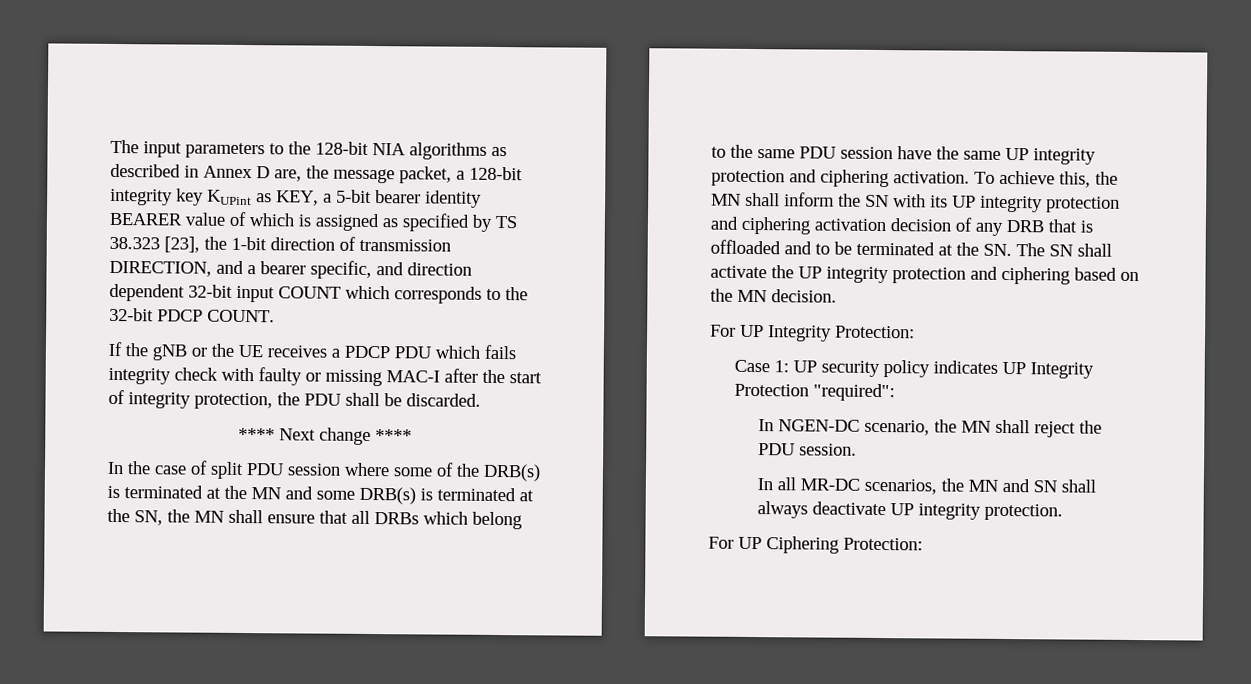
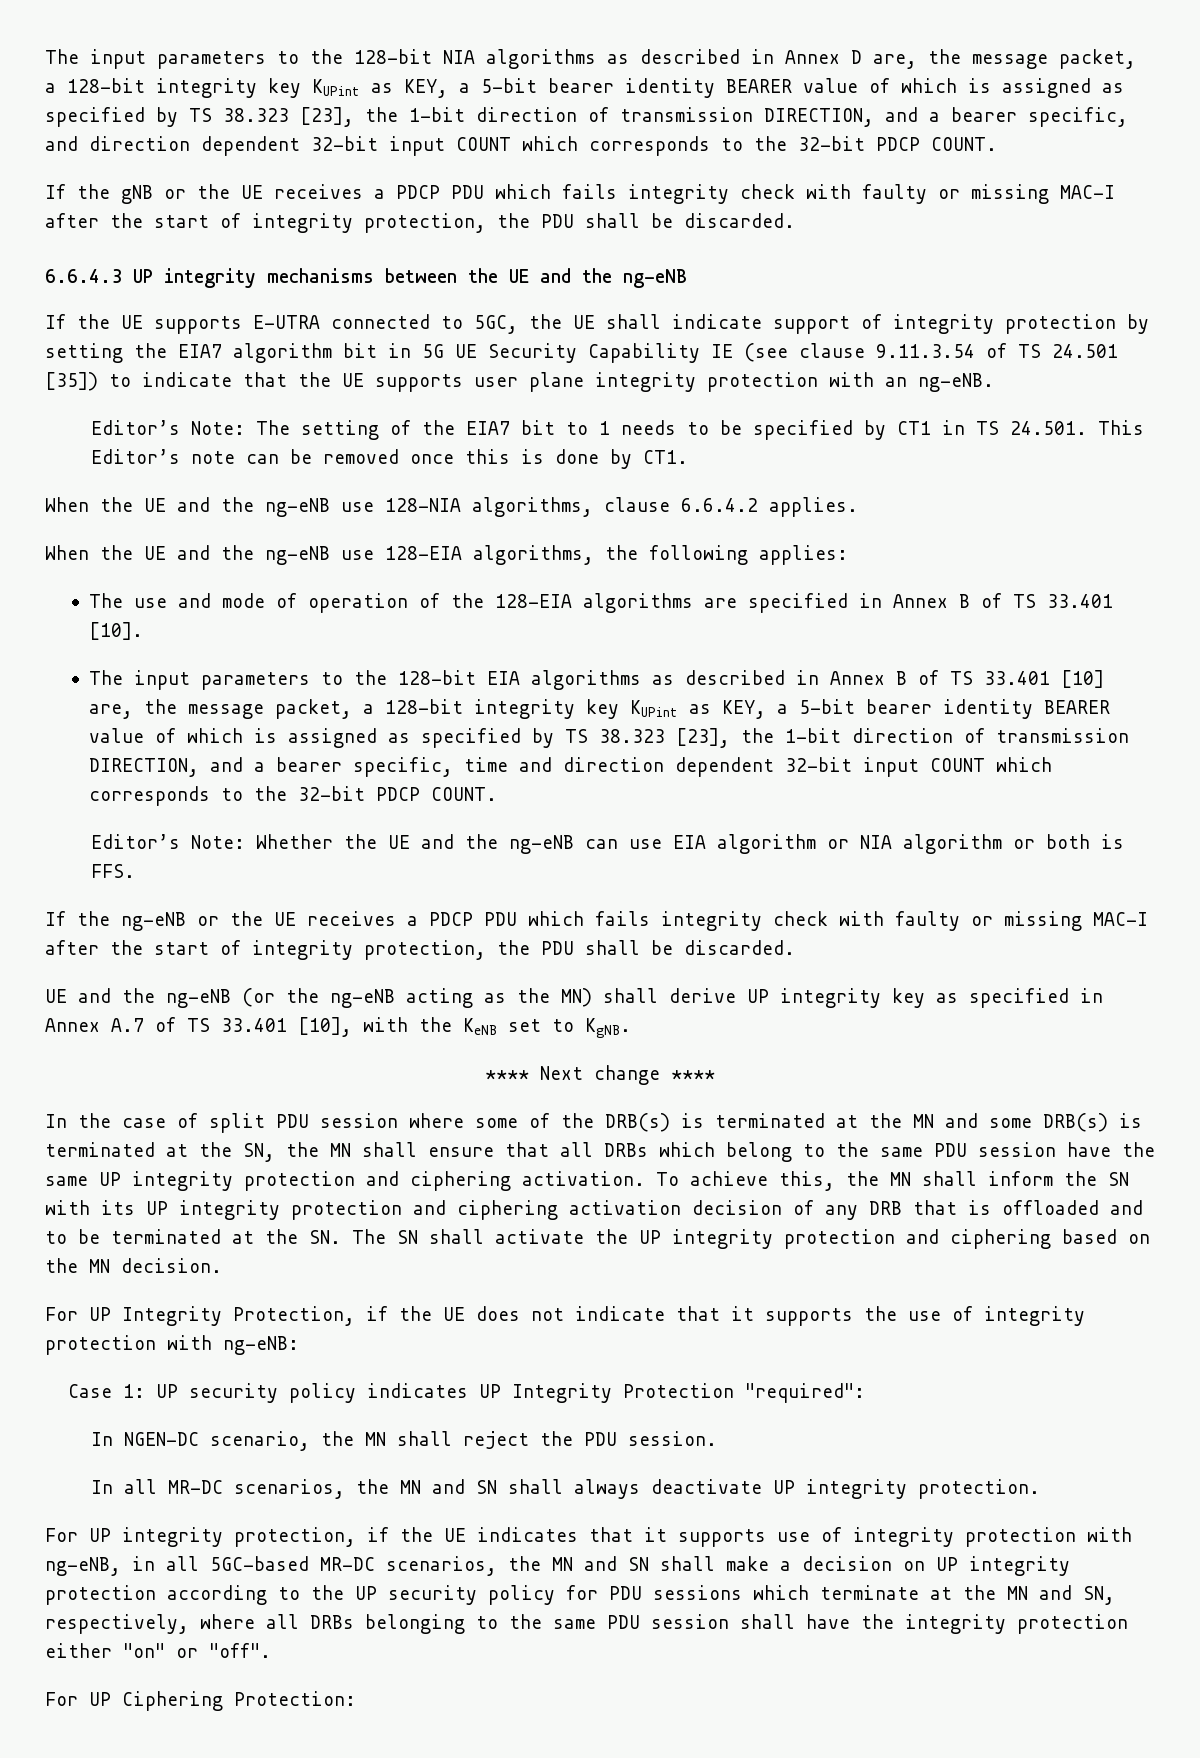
(481, 400) none -> [45,268,687,288] [45,314,1149,334] [45,343,1118,363] [45,372,994,392] [91,420,1145,440] [91,449,689,469] [45,497,858,517] [45,545,848,565] [89,593,1114,613] [89,622,144,640] [89,670,1105,690] [89,699,1111,719] [89,728,1130,748] [89,757,1053,777] [89,786,498,806] [91,834,1125,854] [91,864,136,878] [45,911,1148,931] [45,940,795,960] [45,988,1103,1008] [45,1017,631,1038] // 6.6.4.3 UP integrity mechanisms between the UE and the ng-eNB // If the UE supports E-UTRA connected to 5GC, the UE shall indicate support of integrity protection by setting the EIA7 algorithm bit in 5G UE Security Capability IE (see clause 9.11.3.54 of TS 24.501 [35]) to indicate that the UE supports user plane integrity protection with an ng-eNB. // Editor’s Note: The setting of the EIA7 bit to 1 needs to be specified by CT1 in TS 24.501. This Editor’s note can be removed once this is done by CT1. // When the UE and the ng-eNB use 128-NIA algorithms, clause 6.6.4.2 applies. // When the UE and the ng-eNB use 128-EIA algorithms, the following applies: // The use and mode of operation of the 128-EIA algorithms are specified in Annex B of TS 33.401 [10]. // The input parameters to the 128-bit EIA algorithms as described in Annex B of TS 33.401 [10] are, the message packet, a 128-bit integrity key KUPint as KEY, a 5-bit bearer identity BEARER value of which is assigned as specified by TS 38.323 [23], the 1-bit direction of transmission DIRECTION, and a bearer specific, time and direction dependent 32-bit input COUNT which corresponds to the 32-bit PDCP COUNT. // Editor’s Note: Whether the UE and the ng-eNB can use EIA algorithm or NIA algorithm or both is FFS. // If the ng-eNB or the UE receives a PDCP PDU which fails integrity check with faulty or missing MAC-I after the start of integrity protection, the PDU shall be discarded. // UE and the ng-eNB (or the ng-eNB acting as the MN) shall derive UP integrity key as specified in Annex A.7 of TS 33.401 [10], with the KeNB set to KgNB.
[835,325,915,339] Protection: -> [233,1306,1085,1326] [45,1335,299,1355] Protection, if the UE does not indicate that it supports the use of integrity protection with ng-eNB:
(1064, 512) none -> [45,1527,1132,1547] [45,1556,1070,1576] [45,1585,1115,1605] [45,1614,1128,1634] [45,1643,271,1658] // For UP integrity protection, if the UE indicates that it supports use of integrity protection with ng-eNB, in all 5GC-based MR-DC scenarios, the MN and SN shall make a decision on UP integrity protection according to the UP security policy for PDU sessions which terminate at the MN and SN, respectively, where all DRBs belonging to the same PDU session shall have the integrity protection either "on" or "off".

